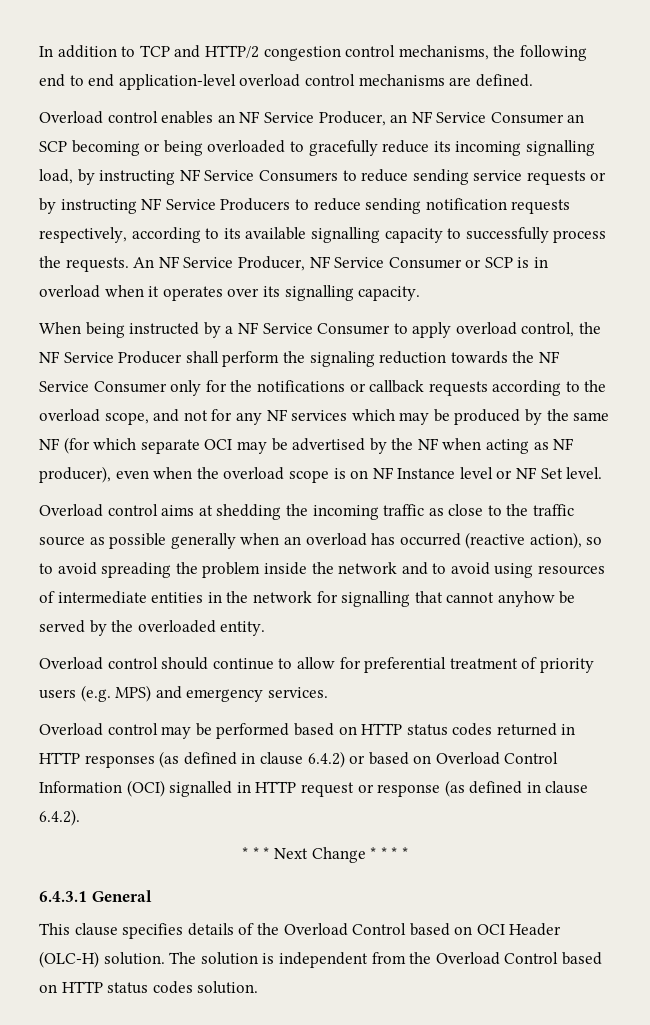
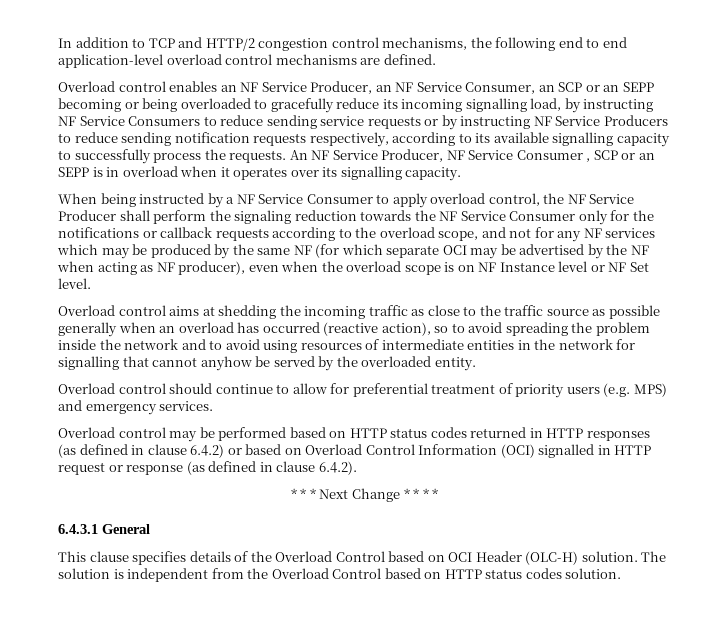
[490,112,564,124] Consumer -> [465,82,536,94] Consumer,
(67, 146) none -> [585,82,654,92] or an SEPP
[465,257,513,268] or SCP -> [586,150,655,162] [58,167,89,177] , SCP or an SEPP

